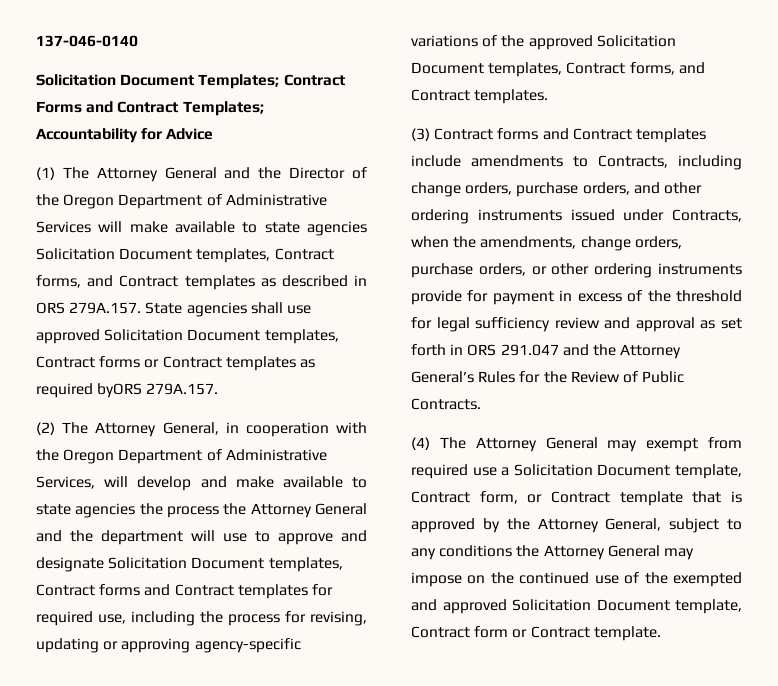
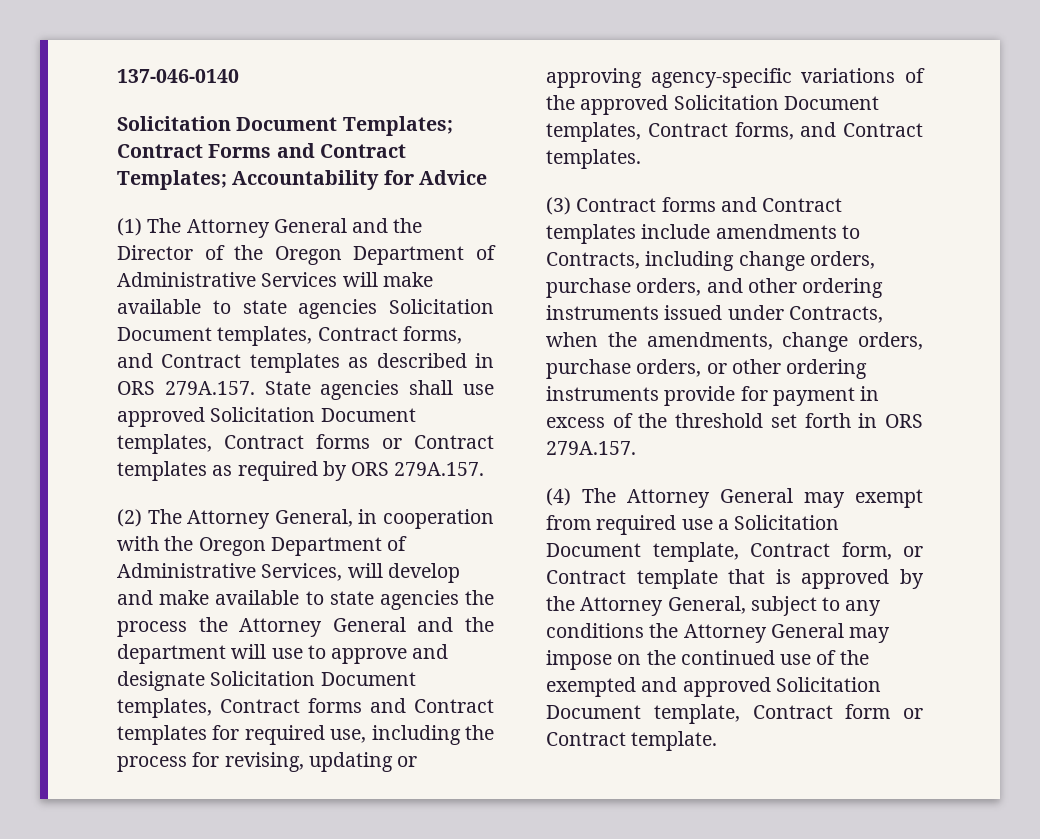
[97,383,143,398] byORS -> [322,461,390,481] by ORS
[411,317,742,332] [411,344,682,359] [411,371,685,383] [411,398,481,410] for legal sufficiency review and approval as set forth in ORS 291.047 and the Attorney General’s Rules for the Review of Public Contracts. -> [770,413,923,428] [546,441,636,455] set forth in ORS 279A.157.

